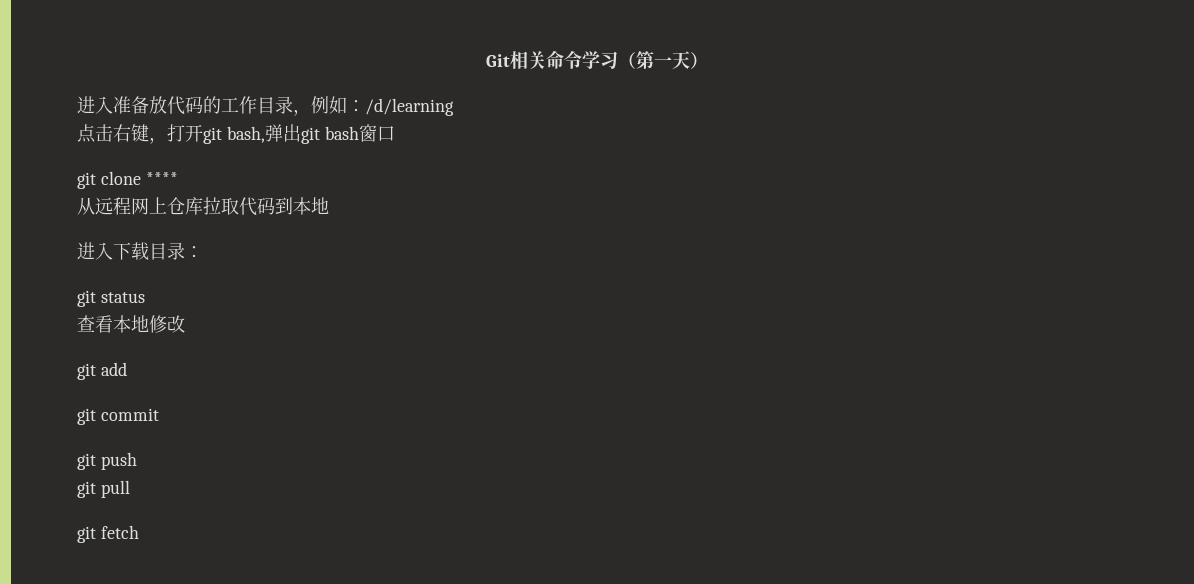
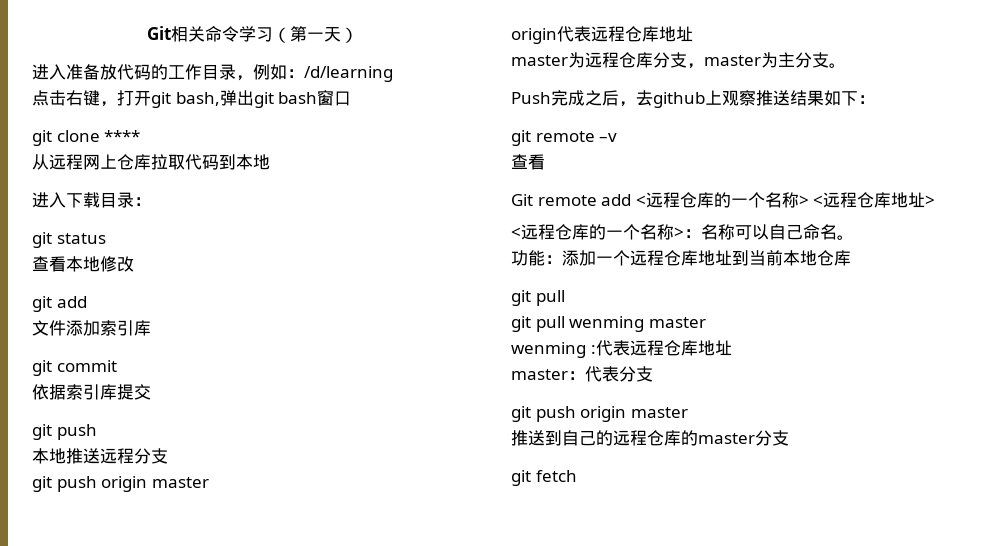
(127, 369) none -> [32,320,151,336] // 文件添加索引库
(159, 414) none -> [32,384,151,400] // 依据索引库提交
[77,480,130,498] git pull -> [32,448,168,464] [32,476,209,492] [511,26,693,44] [511,52,846,69] [511,90,875,108] [511,130,618,146] [511,154,545,170] [511,192,936,208] [511,224,854,240] [511,250,851,266] [511,290,565,306] [511,316,706,332] [511,340,732,358] [511,366,653,382] [511,406,688,422] [511,430,789,446] 本地推送远程分支 // git push origin master // origin代表远程仓库地址 // master为远程仓库分支，master为主分支。 // Push完成之后，去github上观察推送结果如下： // git remote –v // 查看 // Git remote add <远程仓库的一个名称> <远程仓库地址> // <远程仓库的一个名称>：名称可以自己命名。 // 功能：添加一个远程仓库地址到当前本地仓库 // git pull // git pull wenming master // wenming :代表远程仓库地址 // master：代表分支 // git push origin master // 推送到自己的远程仓库的master分支

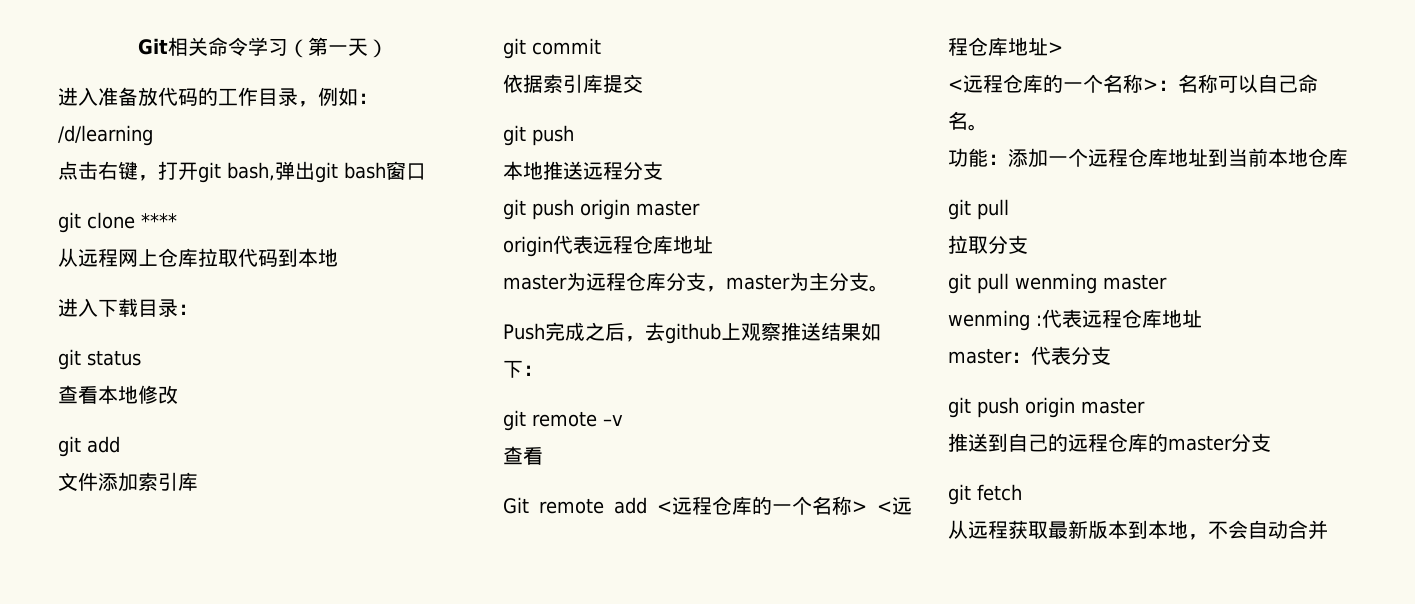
(565, 298) none -> [948,235,1028,254] // 拉取分支
(577, 476) none -> [948,520,1328,540] // 从远程获取最新版本到本地，不会自动合并

